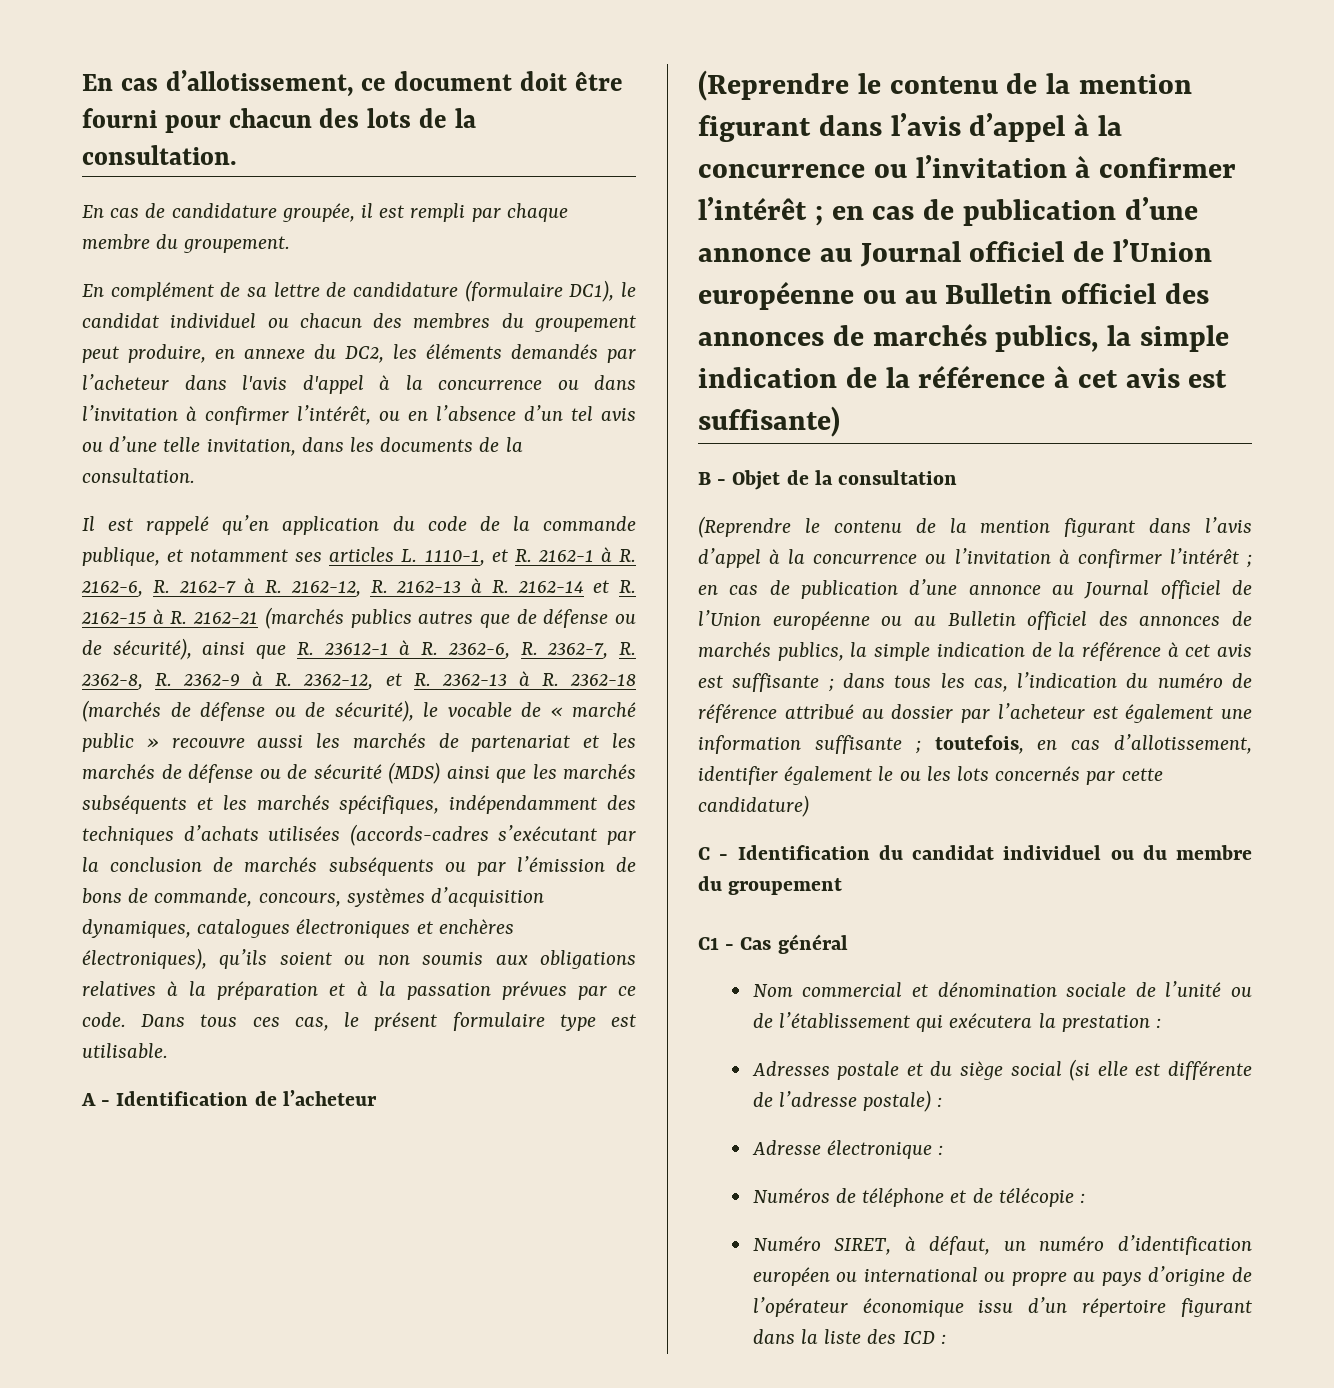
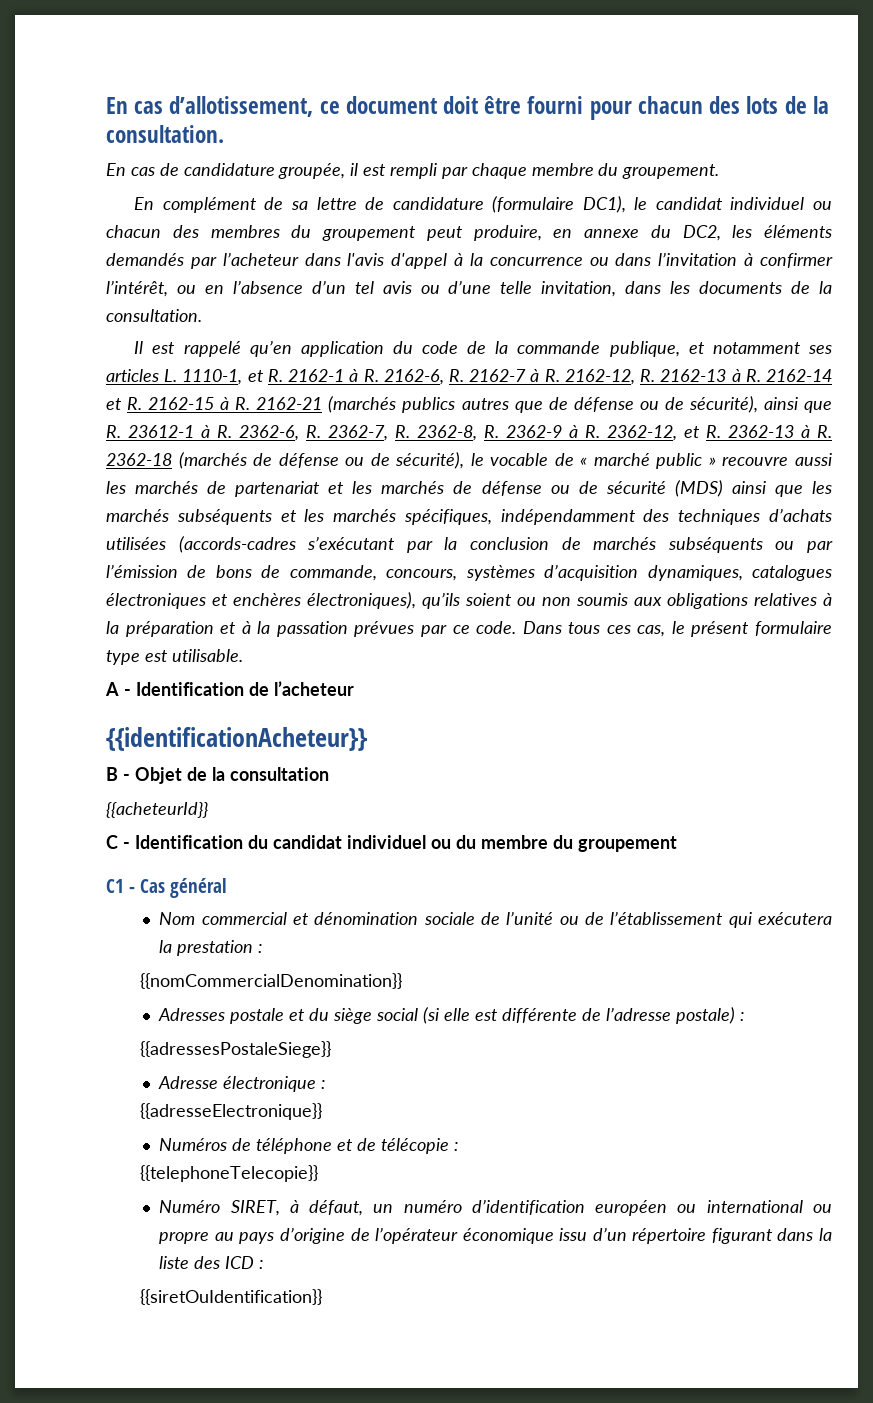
[698,70,1192,101] [698,113,1122,142] [698,155,1237,178] [698,197,1198,226] [698,239,1212,267] [698,281,1209,310] [698,323,1229,352] [698,365,1228,388] [698,406,840,437] (Reprendre le contenu de la mention figurant dans l’avis d’appel à la concurrence ou l’invitation à confirmer l’intérêt ; en cas de publication d’une annonce au Journal officiel de l’Union européenne ou au Bulletin officiel des annonces de marchés publics, la simple indication de la référence à cet avis est suffisante) -> [106,727,368,751] {{identificationAcheteur}}
[698,516,1252,538] [698,548,1252,568] [698,579,1252,599] [698,610,1252,630] [698,642,1252,661] [698,672,1252,692] [698,703,1252,723] [698,734,1252,754] [698,766,1163,785] [698,795,809,817] (Reprendre le contenu de la mention figurant dans l’avis d’appel à la concurrence ou l’invitation à confirmer l’intérêt ; en cas de publication d’une annonce au Journal officiel de l’Union européenne ou au Bulletin officiel des annonces de marchés publics, la simple indication de la référence à cet avis est suffisante ; dans tous les cas, l’indication du numéro de référence attribué au dossier par l’acheteur est également une information suffisante ; toutefois, en cas d’allotissement, identifier également le ou les lots concernés par cette candidature) -> [106,802,208,818] {{acheteurId}}
(1161, 1023) none -> [139,973,402,989] // {{nomCommercialDenomination}}
(943, 1102) none -> [139,1041,331,1058] // {{adressesPostaleSiege}}
(944, 1150) none -> [139,1103,322,1120] // {{adresseElectronique}}
(1085, 1198) none -> [139,1165,318,1182] // {{telephoneTelecopie}}
(946, 1339) none -> [139,1289,322,1305] // {{siretOuIdentification}}

